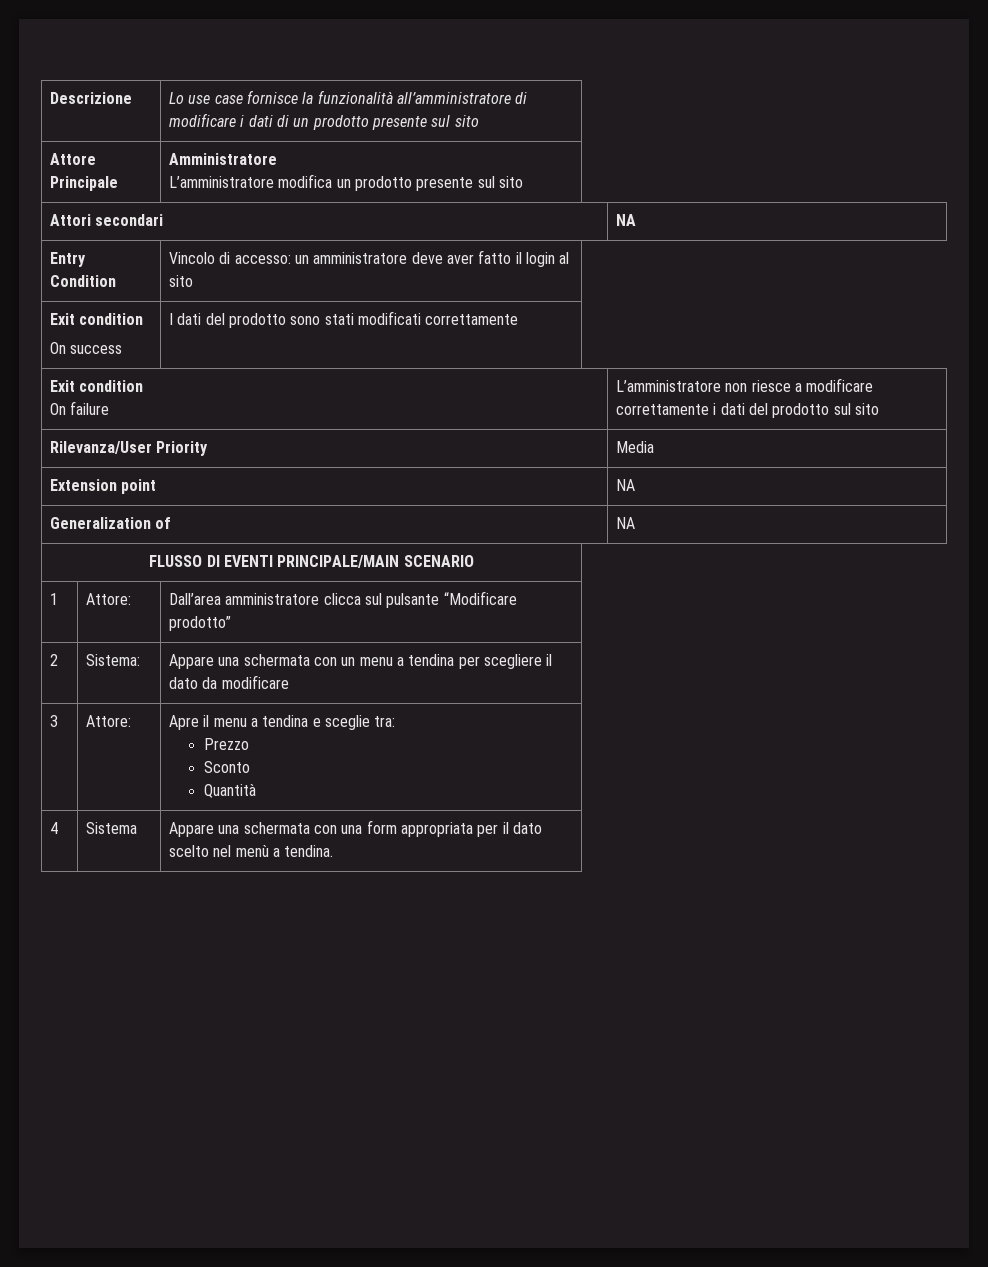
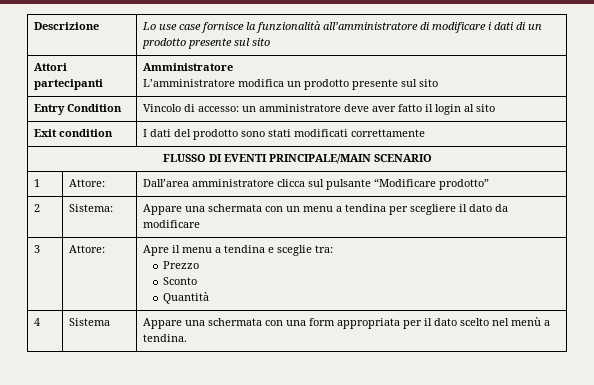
[50,153,97,165] [50,176,119,191] Attore Principale -> [33,63,67,71] [33,79,103,90] Attori partecipanti
[50,214,164,226] [616,214,637,226] // Attori secondari | NA -> (438, 83) none
[50,342,123,354] // On success -> (113, 133) none
[50,380,144,392] [50,401,110,415] [616,378,874,392] [616,403,879,418] [50,441,209,456] [616,441,655,453] [50,479,157,494] [616,479,636,491] [50,517,172,529] [616,517,636,529] // Exit condition // On failure | L’amministratore non riesce a modificare correttamente i dati del prodotto sul sito // Rilevanza/User Priority | Media // Extension point | NA // Generalization of | NA -> (425, 133) none

